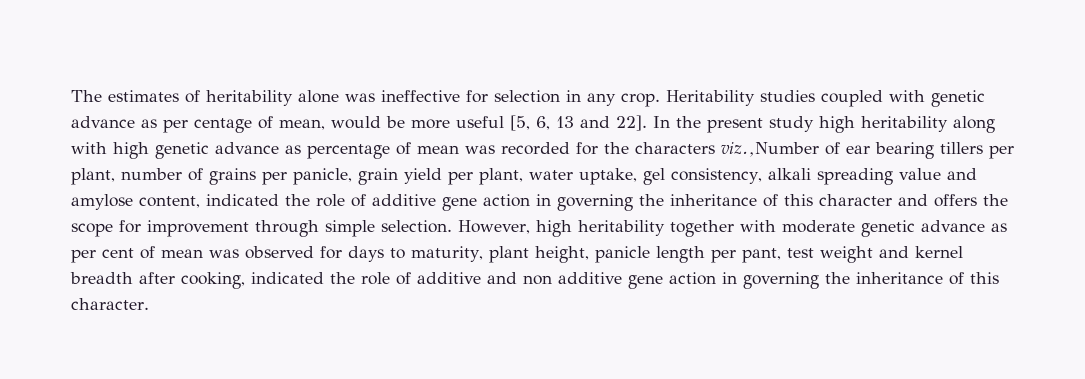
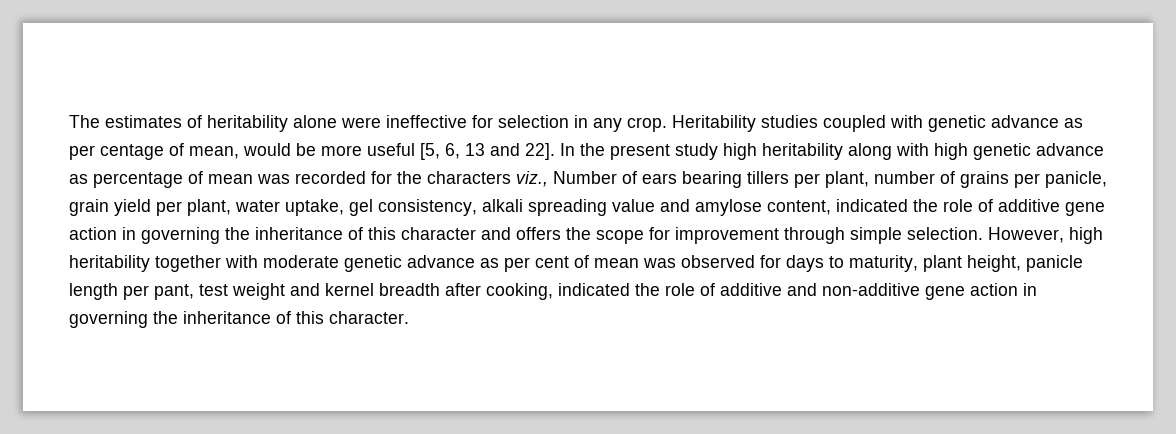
[345,93,375,102] was -> [341,117,381,128] were
[721,142,870,157] viz.,Number of ear -> [516,171,677,187] viz., Number of ears
[523,272,622,285] non additive -> [822,283,920,296] non-additive

